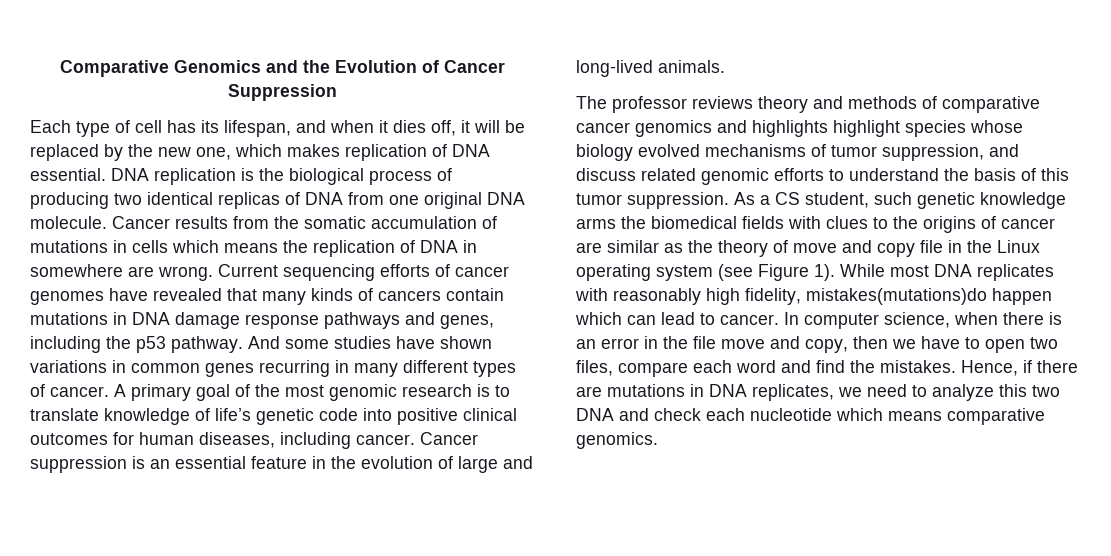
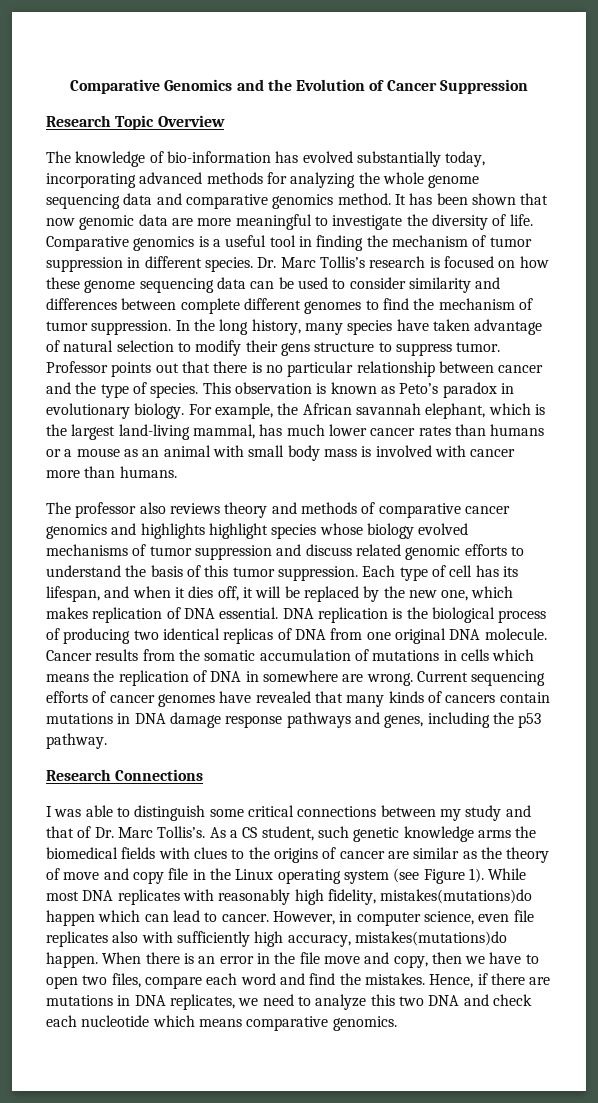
(337, 92) none -> [46,115,225,130] [46,151,486,167] [46,172,480,188] [46,193,549,209] [46,214,533,230] [46,235,532,251] [46,256,549,272] [46,277,501,293] [46,298,533,314] [46,319,543,335] [46,340,501,356] [46,361,544,377] [46,382,514,398] [46,403,545,419] [46,424,545,440] [46,445,516,461] [46,466,177,478] [46,502,510,518] [46,523,469,539] [46,544,524,560] [46,565,358,581] Research Topic Overview // The knowledge of bio-information has evolved substantially today, incorporating advanced methods for analyzing the whole genome sequencing data and comparative genomics method. It has been shown that now genomic data are more meaningful to investigate the diversity of life. Comparative genomics is a useful tool in finding the mechanism of tumor suppression in different species. Dr. Marc Tollis’s research is focused on how these genome sequencing data can be used to consider similarity and differences between complete different genomes to find the mechanism of tumor suppression. In the long history, many species have taken advantage of natural selection to modify their gens structure to suppress tumor. Professor points out that there is no particular relationship between cancer and the type of species. This observation is known as Peto’s paradox in evolutionary biology. For example, the African savannah elephant, which is the largest land-living mammal, has much lower cancer rates than humans or a mouse as an animal with small body mass is involved with cancer more than humans. // The professor also reviews theory and methods of comparative cancer genomics and highlights highlight species whose biology evolved mechanisms of tumor suppression and discuss related genomic efforts to understand the basis of this tumor suppression.
[248,336,492,349] [30,360,516,377] [30,384,510,401] [30,408,517,425] [30,432,478,449] [30,456,533,473] [576,60,725,77] [576,96,1040,113] [576,120,1023,137] [576,144,1019,161] [576,168,1069,185] [576,192,729,209] And some studies have shown variations in common genes recurring in many different types of cancer. A primary goal of the most genomic research is to translate knowledge of life’s genetic code into positive clinical outcomes for human diseases, including cancer. Cancer suppression is an essential feature in the evolution of large and long-lived animals. // The professor reviews theory and methods of comparative cancer genomics and highlights highlight species whose biology evolved mechanisms of tumor suppression, and discuss related genomic efforts to understand the basis of this tumor suppression. -> [46,769,204,781] [46,805,531,821] [46,826,206,838] // Research Connections // I was able to distinguish some critical connections between my study and that of Dr. Marc Tollis’s.
[784,312,998,329] In computer science, when -> [272,910,534,926] [46,931,507,947] [46,952,142,968] However, in computer science, even file replicates also with sufficiently high accuracy, mistakes(mutations)do happen. When

